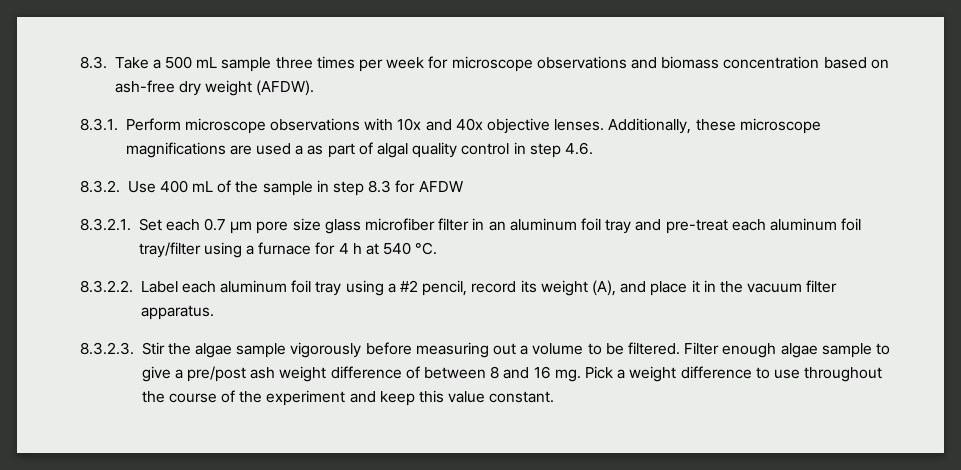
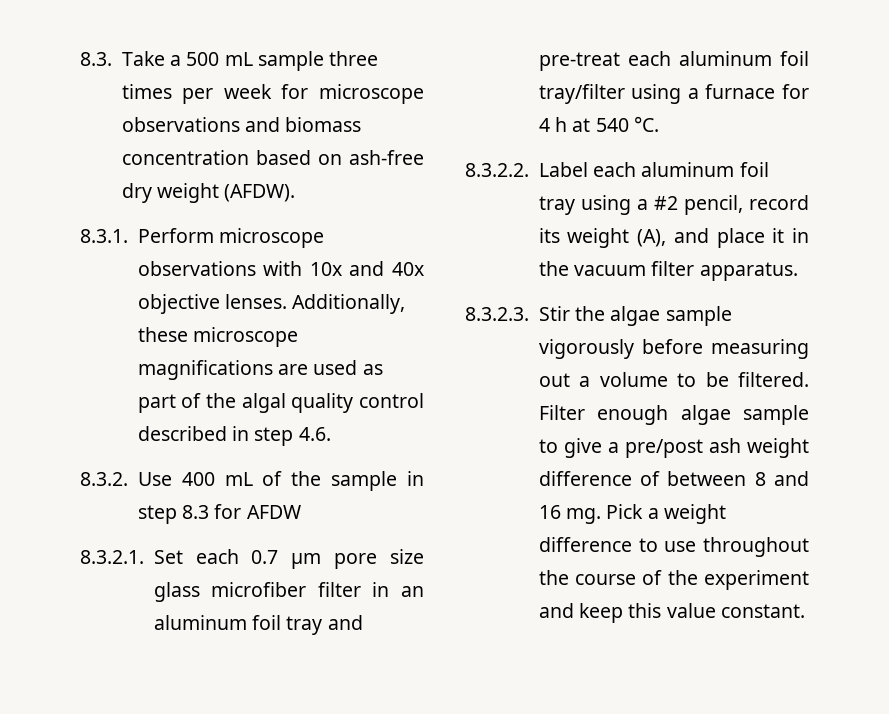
[295,145,304,155] a -> (358, 367) none
(373, 148) none -> [206,393,237,408] the
(510, 149) none -> [137,426,227,441] described

